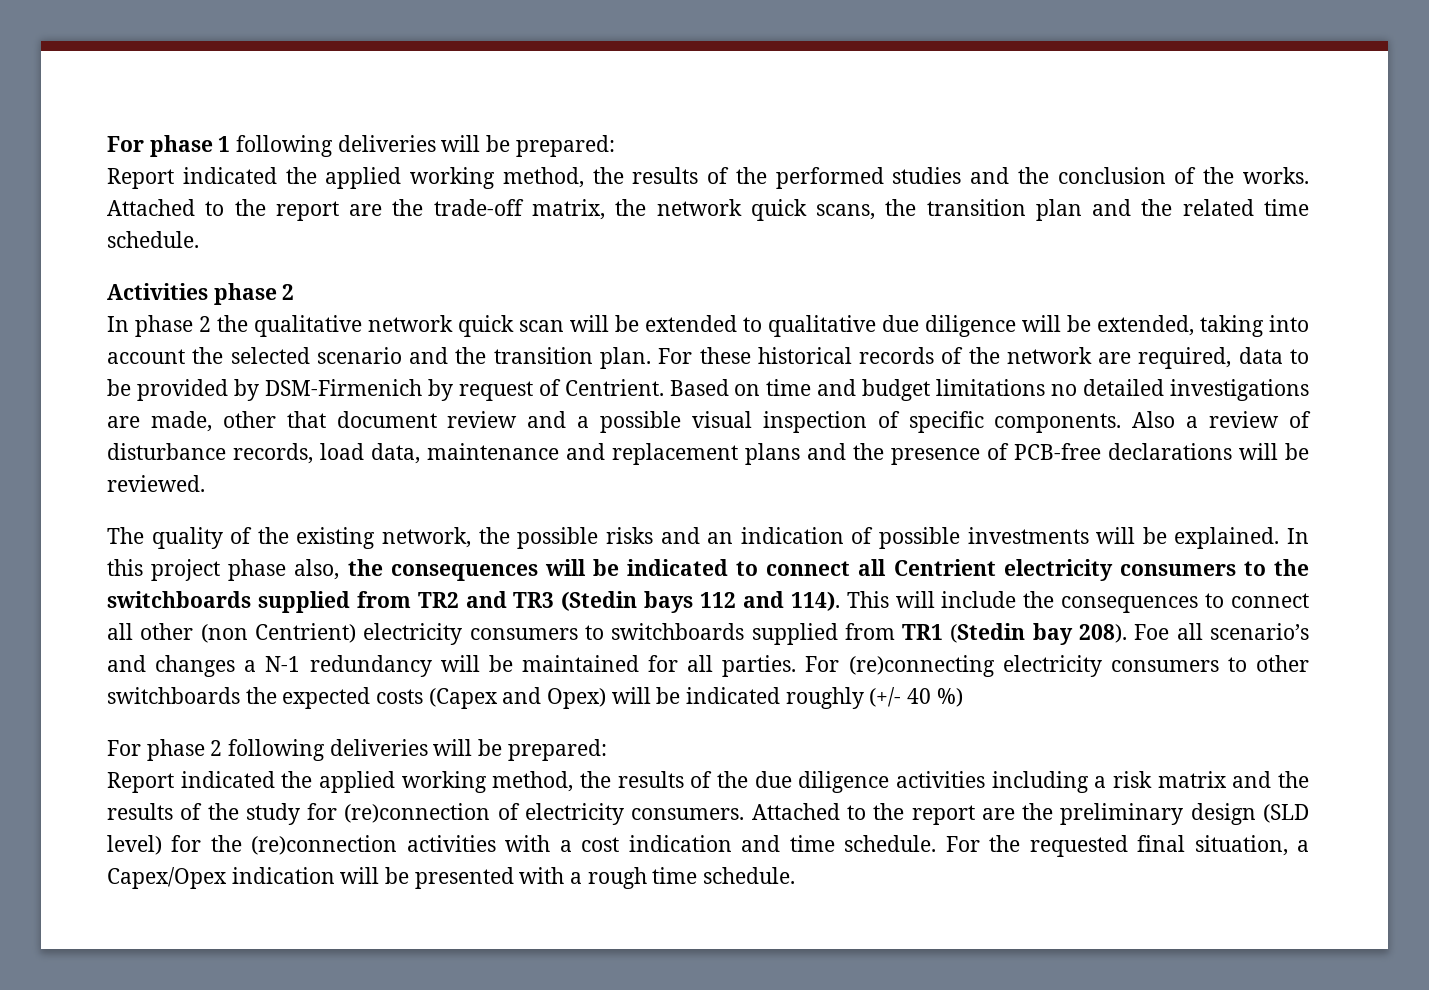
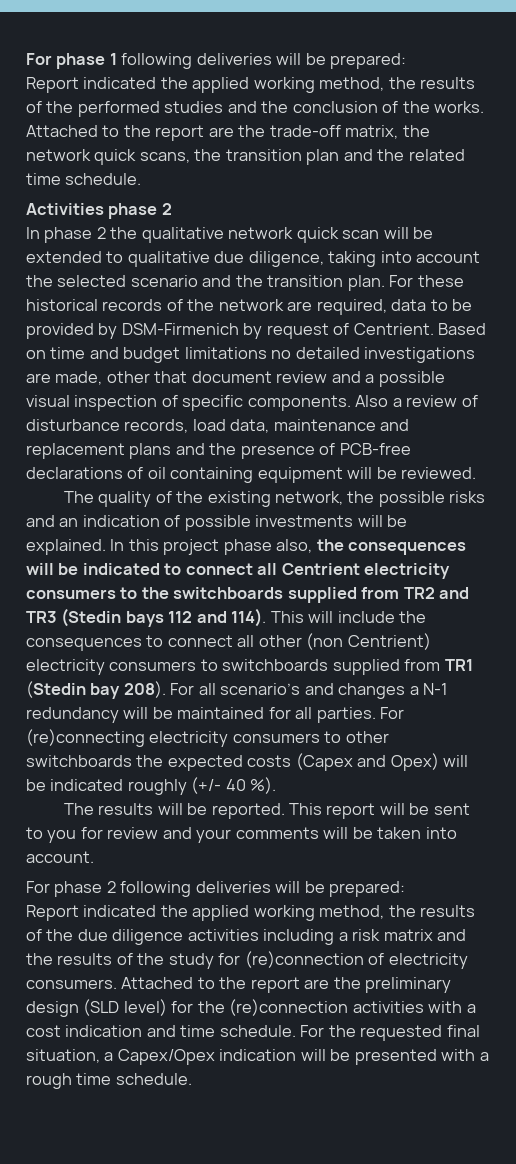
[925,315,1194,337] diligence will be extended, -> [248,251,324,267] diligence,
(1232, 451) none -> [127,467,343,483] of oil containing equipment
[1134,624,1170,640] Foe -> [170,683,195,695] For
[936,688,963,707] %) -> [250,777,277,794] [63,803,470,819] [26,827,457,843] [26,851,94,863] %). // The results will be reported. This report will be sent to you for review and your comments will be taken into account.

